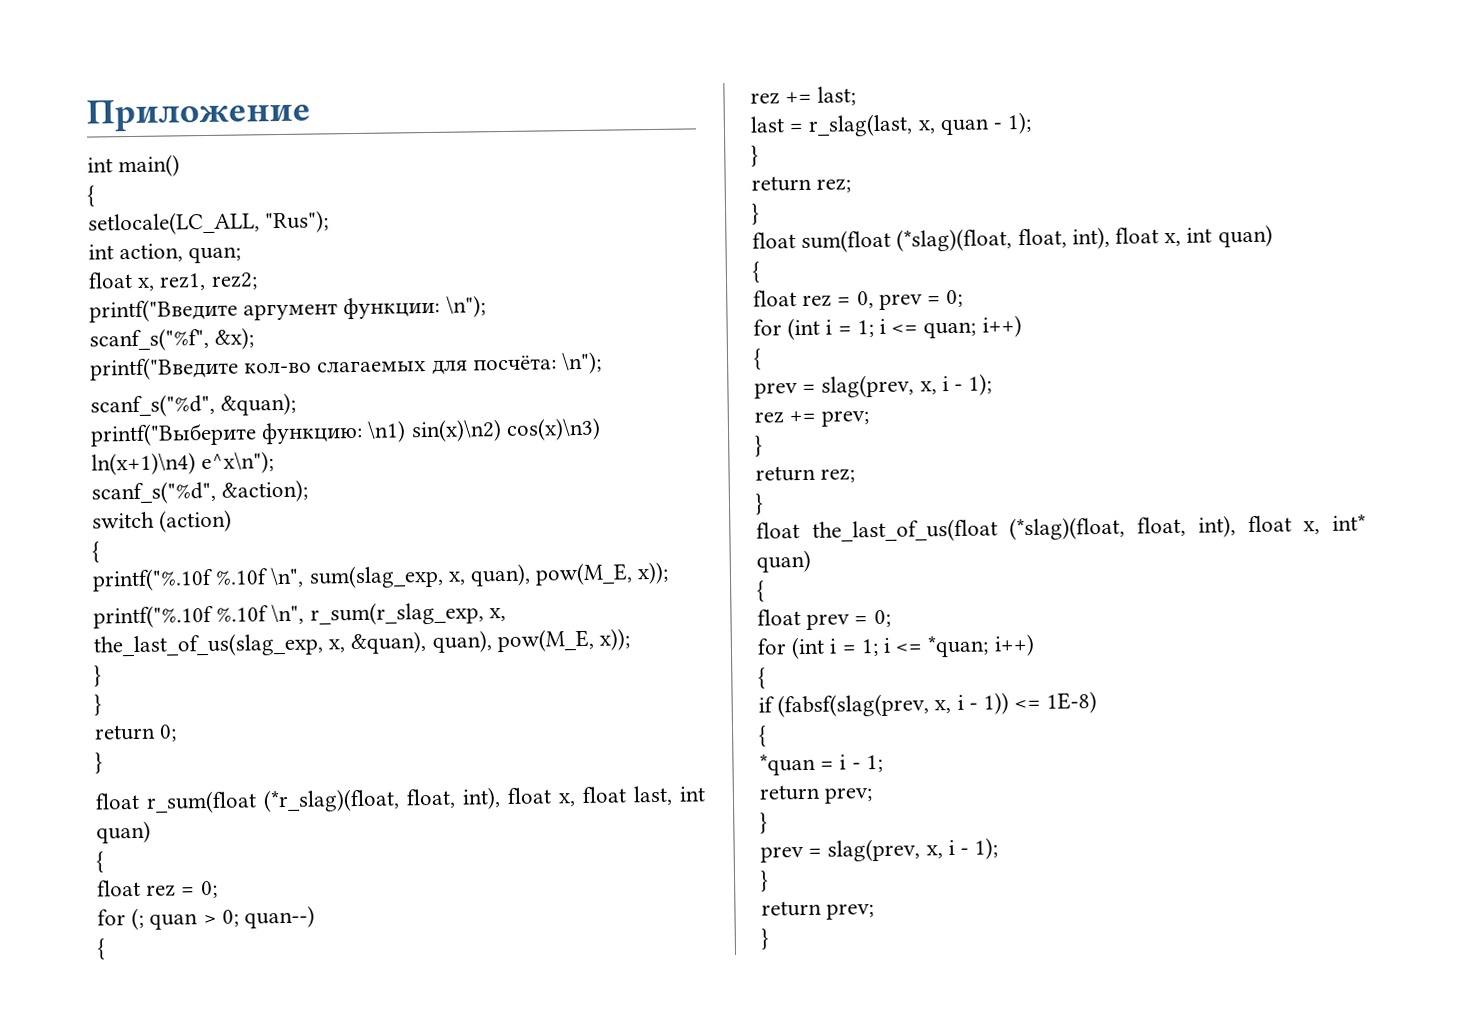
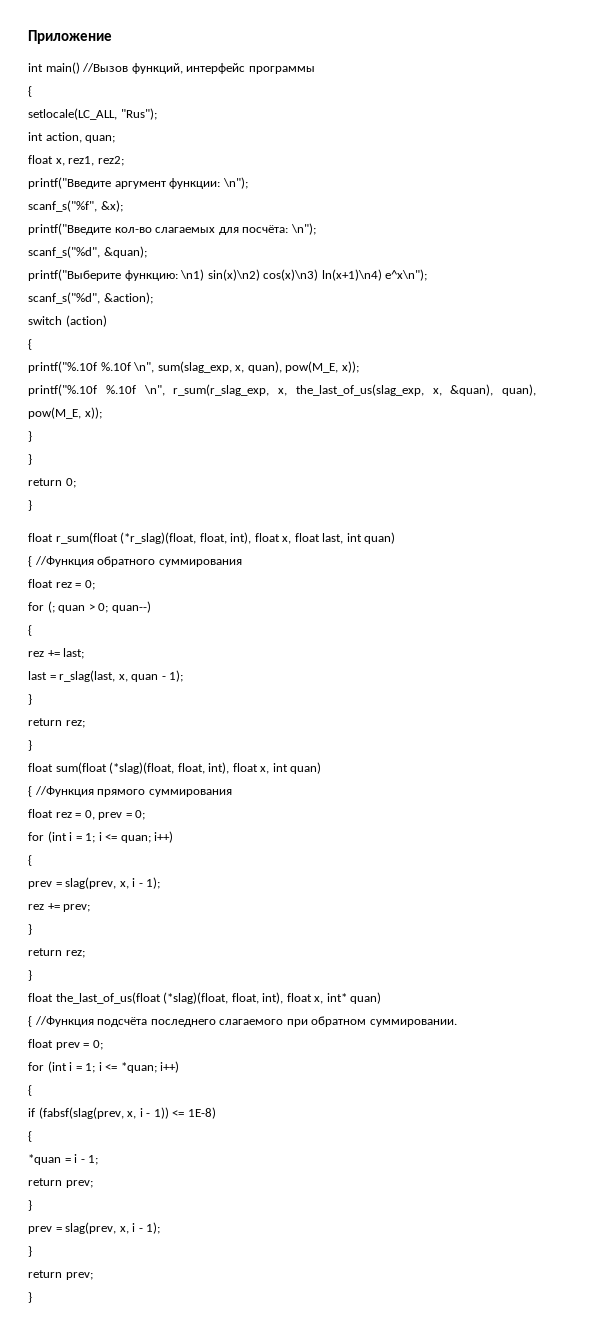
(181, 166) none -> [82,63,315,74] //Вызов функций, интерфейс программы
(104, 862) none -> [34,556,242,567] //Функция обратного суммирования
(761, 272) none -> [34,786,232,797] //Функция прямого суммирования
(765, 591) none -> [34,1016,457,1027] //Функция подсчёта последнего слагаемого при обратном суммировании.

